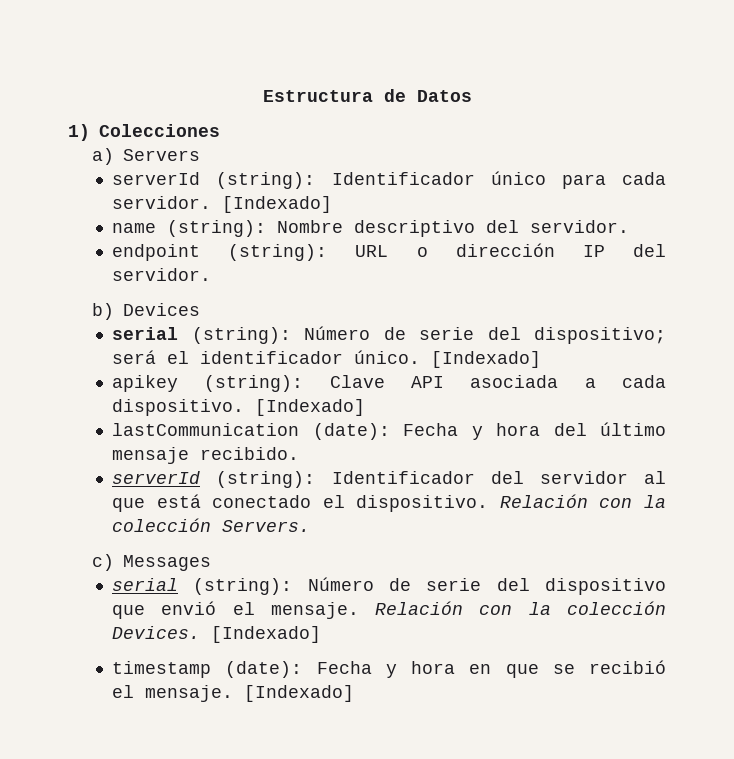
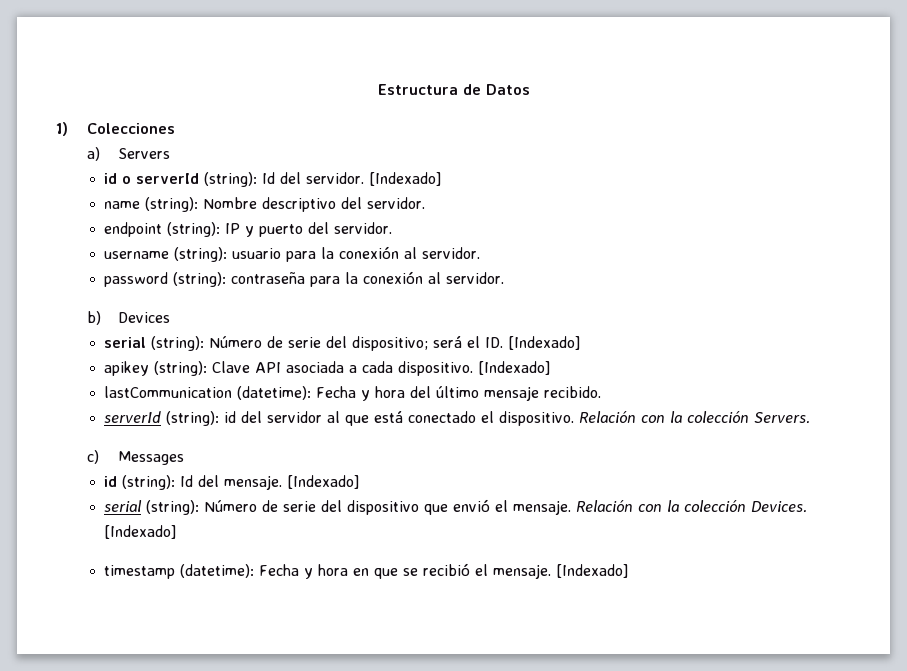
[112,171,666,189] serverId (string): Identificador único para cada -> [104,172,302,187] id o serverId (string): Id del
[355,243,666,257] URL o dirección IP del -> [225,222,393,237] [104,246,481,262] [104,271,442,287] IP y puerto del servidor. // username (string): usuario para la conexión al servidor. // password (string): contraseña para la conexión al
[200,350,421,364] identificador único. -> [485,337,504,348] ID.
[312,423,390,440] (date): -> [237,386,312,400] (datetime):
[331,471,475,484] Identificador -> [224,411,237,423] id
(212, 563) none -> [104,475,361,490] // id (string): Id del mensaje. [Indexado]
[225,661,303,678] (date): -> [180,564,255,578] (datetime):

